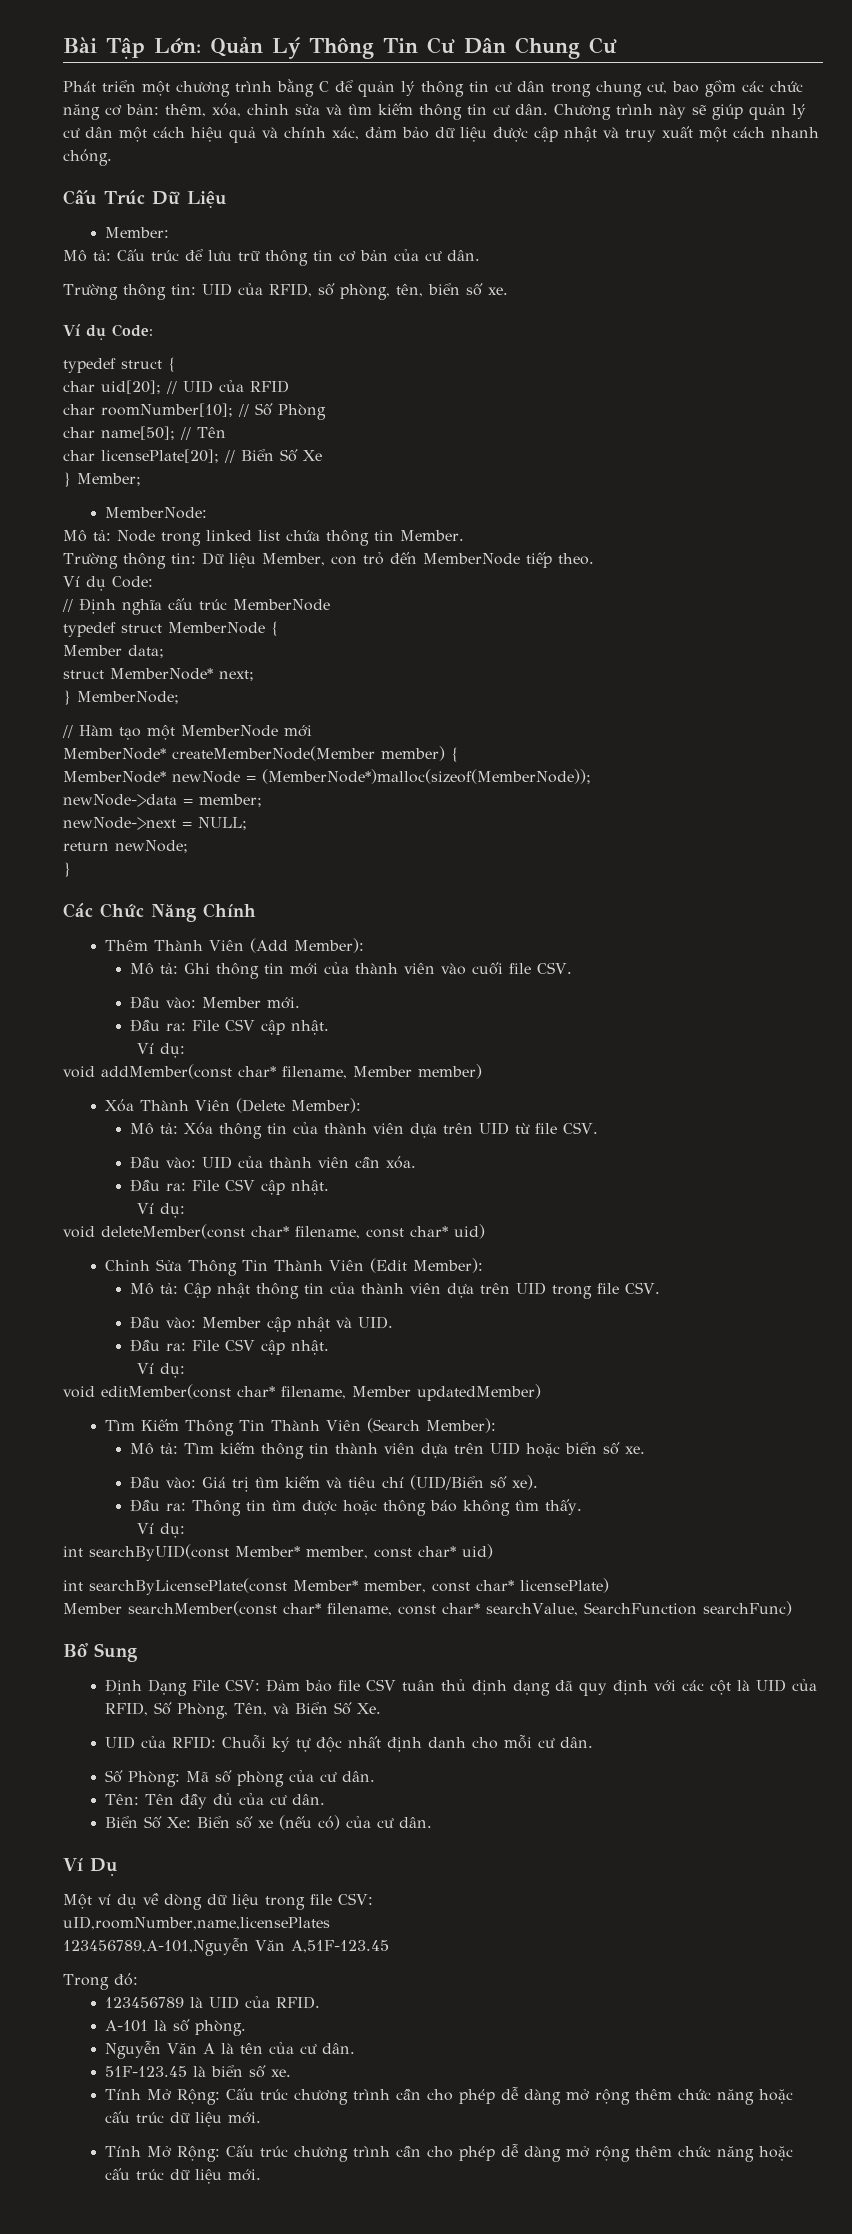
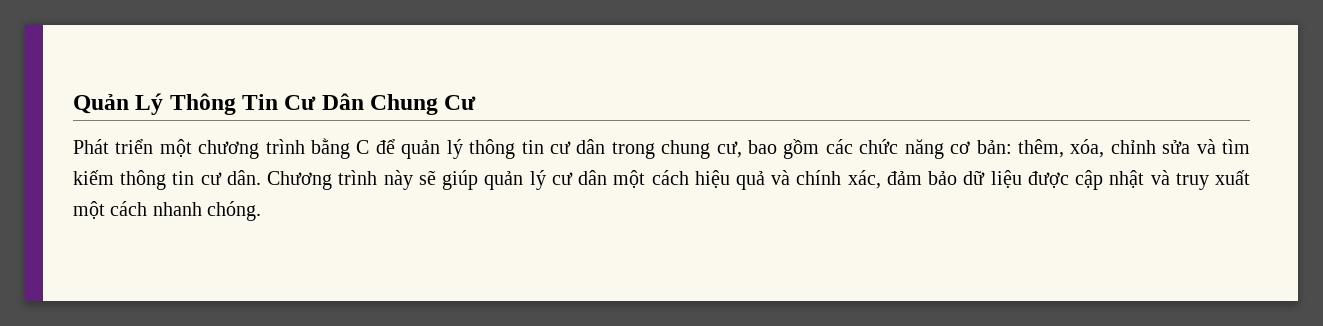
[63,37,201,59] Bài Tập Lớn: -> (73, 104) none
[63,190,227,208] [105,227,170,238] [63,249,480,266] [63,283,508,300] [63,324,153,340] [63,357,176,373] [63,380,289,394] [63,403,326,420] [63,426,226,440] [63,449,322,463] [63,472,141,487] [105,507,208,519] [63,530,464,546] [63,552,594,569] [63,576,153,591] [62,598,330,615] [63,621,279,637] [63,645,164,658] [63,668,254,681] [63,690,179,705] [62,725,312,740] [63,746,459,762] [63,769,591,784] [63,794,262,807] [63,817,247,830] [63,840,188,853] [63,862,71,877] [63,903,256,922] [105,938,365,953] [130,962,573,979] [130,996,301,1009] [130,1019,330,1035] [137,1043,186,1058] [63,1064,482,1079] [105,1098,362,1113] [130,1122,599,1139] [130,1156,417,1169] [130,1179,330,1195] [137,1203,186,1218] [63,1224,485,1239] [105,1258,484,1276] [130,1282,661,1299] [130,1316,394,1332] [130,1339,330,1355] [137,1363,186,1378] [63,1384,541,1401] [105,1418,497,1436] [130,1442,646,1459] [130,1475,539,1492] [130,1499,583,1516] [137,1523,186,1538] [63,1544,493,1561] [63,1578,609,1595] [63,1601,792,1616] [63,1643,137,1662] [105,1679,818,1696] [105,1702,382,1719] [105,1735,594,1752] [105,1770,376,1787] [105,1793,326,1809] [105,1815,433,1830] [63,1858,118,1876] [63,1893,373,1910] [63,1916,330,1930] [63,1938,389,1956] [63,1973,138,1990] [105,1996,321,2009] [105,2019,247,2036] [105,2041,356,2059] [105,2065,292,2078] [105,2087,794,2105] [105,2111,262,2127] [105,2144,794,2162] [105,2168,262,2184] // Cấu Trúc Dữ Liệu // Member: // Mô tả: Cấu trúc để lưu trữ thông tin cơ bản của cư dân. // Trường thông tin: UID của RFID, số phòng, tên, biển số xe. // Ví dụ Code: // typedef struct { // char uid[20]; // UID của RFID // char roomNumber[10]; // Số Phòng // char name[50]; // Tên // char licensePlate[20]; // Biển Số Xe // } Member; // MemberNode: // Mô tả: Node trong linked list chứa thông tin Member. // Trường thông tin: Dữ liệu Member, con trỏ đến MemberNode tiếp theo. // Ví dụ Code: // // Định nghĩa cấu trúc MemberNode // typedef struct MemberNode { // Member data; // struct MemberNode* next; // } MemberNode; // // Hàm tạo một MemberNode mới // MemberNode* createMemberNode(Member member) { // MemberNode* newNode = (MemberNode*)malloc(sizeof(MemberNode)); // newNode->data = member; // newNode->next = NULL; // return newNode; // } // Các Chức Năng Chính // Thêm Thành Viên (Add Member): // Mô tả: Ghi thông tin mới của thành viên vào cuối file CSV. // Đầu vào: Member mới. // Đầu ra: File CSV cập nhật. // Ví dụ: // void addMember(const char* filename, Member member) // Xóa Thành Viên (Delete Member): // Mô tả: Xóa thông tin của thành viên dựa trên UID từ file CSV. // Đầu vào: UID của thành viên cần xóa. // Đầu ra: File CSV cập nhật. // Ví dụ: // void deleteMember(const char* filename, const char* uid) // Chỉnh Sửa Thông Tin Thành Viên (Edit Member): // Mô tả: Cập nhật thông tin của thành viên dựa trên UID trong file CSV. // Đầu vào: Member cập nhật và UID. // Đầu ra: File CSV cập nhật. // Ví dụ: // void editMember(const char* filename, Member updatedMember) // Tìm Kiếm Thông Tin Thành Viên (Search Member): // Mô tả: Tìm kiếm thông tin thành viên dựa trên UID hoặc biển số xe. // Đầu vào: Giá trị tìm kiếm và tiêu chí (UID/Biển số xe). // Đầu ra: Thông tin tìm được hoặc thông báo không tìm thấy. // Ví dụ: // int searchByUID(const Member* member, const char* uid) // int searchByLicensePlate(const Member* member, const char* licensePlate) // Member searchMember(const char* filename, const char* searchValue, SearchFunction searchFunc) // Bổ Sung // Định Dạng File CSV: Đảm bảo file CSV tuân thủ định dạng đã quy định với các cột là UID của RFID, Số Phòng, Tên, và Biển Số Xe. // UID của RFID: Chuỗi ký tự độc nhất định danh cho mỗi cư dân. // Số Phòng: Mã số phòng của cư dân. // Tên: Tên đầy đủ của cư dân. // Biển Số Xe: Biển số xe (nếu có) của cư dân. // Ví Dụ // Một ví dụ về dòng dữ liệu trong file CSV: // uID,roomNumber,name,licensePlates // 123456789,A-101,Nguyễn Văn A,51F-123.45 // Trong đó: // 123456789 là UID của RFID. // A-101 là số phòng. // Nguyễn Văn A là tên của cư dân. // 51F-123.45 là biển số xe. // Tính Mở Rộng: Cấu trúc chương trình cần cho phép dễ dàng mở rộng thêm chức năng hoặc cấu trúc dữ liệu mới. // Tính Mở Rộng: Cấu trúc chương trình cần cho phép dễ dàng mở rộng thêm chức năng hoặc cấu trúc dữ liệu mới. -> (262, 211) none

